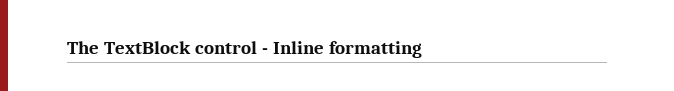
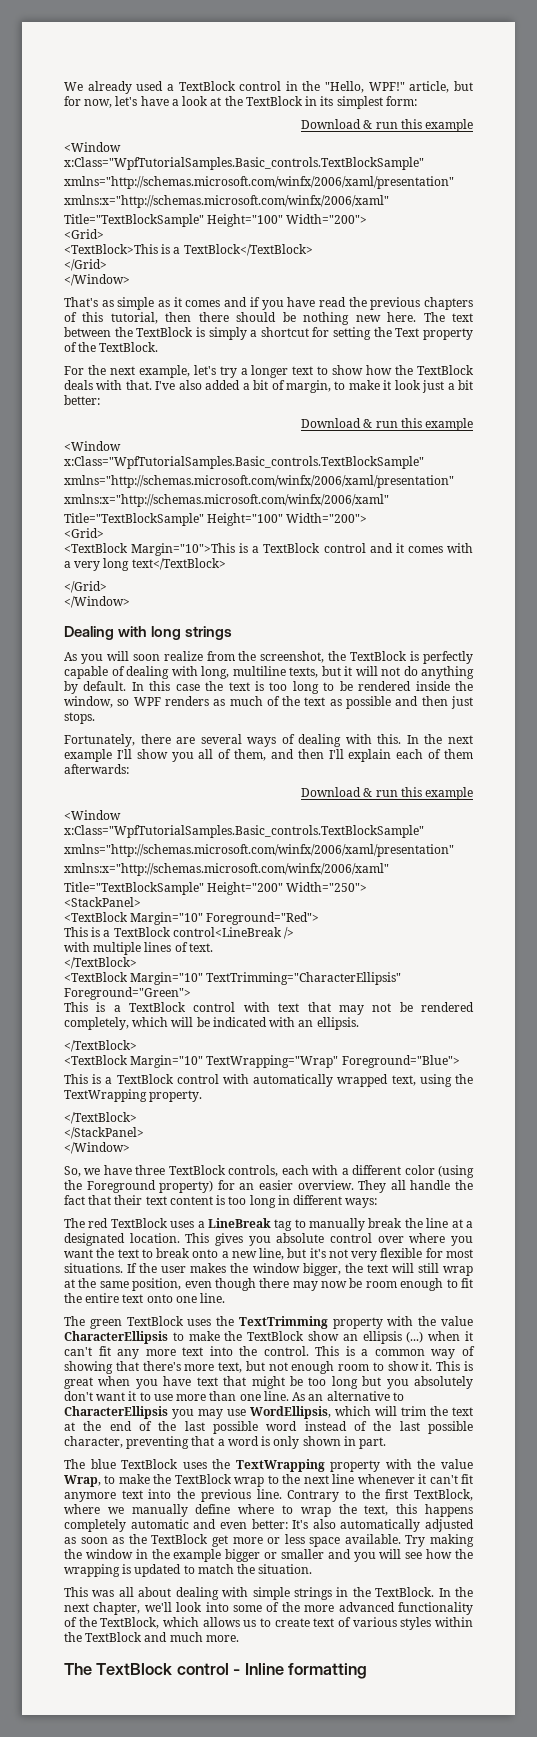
(67, 47) none -> [64,81,473,94] [64,96,417,109] [301,119,473,132] [64,142,121,152] [64,157,424,170] [64,176,454,189] [64,195,389,208] [64,214,368,227] [64,229,104,239] [64,244,313,256] [64,259,107,271] [64,274,130,286] [64,297,473,310] [64,312,473,325] [64,327,473,340] [64,342,159,352] [64,365,474,378] [64,380,473,393] [64,395,100,405] [301,418,473,431] [64,441,121,451] [64,456,424,469] [64,475,454,488] [64,494,389,507] [64,513,368,526] [64,528,104,538] [64,543,473,556] [64,558,226,571] [64,581,107,593] [64,596,130,608] [64,626,233,640] [64,651,474,664] [64,666,474,679] [64,681,473,694] [64,696,474,709] [64,712,95,724] [64,734,474,747] [64,749,474,762] [64,764,129,774] [301,787,473,800] [64,810,121,820] [64,825,424,838] [64,844,454,857] [64,863,389,876] [64,882,368,895] [64,897,141,907] [64,912,320,925] [64,927,295,939] [64,942,213,955] [64,957,137,969] [64,972,402,985] [64,987,191,1000] [64,1002,475,1015] [64,1017,359,1030] [64,1040,137,1052] [64,1055,460,1068] [64,1074,473,1087] [64,1089,203,1102] [64,1112,137,1124] [64,1127,144,1139] [64,1142,130,1154] [64,1165,474,1178] [64,1180,474,1193] [64,1195,378,1208] [64,1218,473,1231] [64,1233,473,1246] [64,1248,473,1261] [64,1263,473,1276] [64,1278,473,1291] [64,1293,226,1303] [64,1316,473,1329] [64,1331,474,1344] [64,1346,476,1359] [64,1361,474,1374] [64,1376,474,1389] [64,1391,404,1401] [64,1406,473,1419] [64,1421,473,1434] [64,1436,387,1449] [64,1459,473,1472] [64,1474,473,1487] [64,1489,473,1502] [64,1504,474,1517] [64,1519,474,1532] [64,1534,474,1547] [64,1549,474,1562] [64,1564,313,1577] [64,1587,474,1600] [64,1602,473,1615] [64,1617,473,1630] [64,1632,239,1642] We already used a TextBlock control in the "Hello, WPF!" article, but for now, let's have a look at the TextBlock in its simplest form: // Download & run this example // <Window x:Class="WpfTutorialSamples.Basic_controls.TextBlockSample" // xmlns="http://schemas.microsoft.com/winfx/2006/xaml/presentation" // xmlns:x="http://schemas.microsoft.com/winfx/2006/xaml" // Title="TextBlockSample" Height="100" Width="200"> // <Grid> // <TextBlock>This is a TextBlock</TextBlock> // </Grid> // </Window> // That's as simple as it comes and if you have read the previous chapters of this tutorial, then there should be nothing new here. The text between the TextBlock is simply a shortcut for setting the Text property of the TextBlock. // For the next example, let's try a longer text to show how the TextBlock deals with that. I've also added a bit of margin, to make it look just a bit better: // Download & run this example // <Window x:Class="WpfTutorialSamples.Basic_controls.TextBlockSample" // xmlns="http://schemas.microsoft.com/winfx/2006/xaml/presentation" // xmlns:x="http://schemas.microsoft.com/winfx/2006/xaml" // Title="TextBlockSample" Height="100" Width="200"> // <Grid> // <TextBlock Margin="10">This is a TextBlock control and it comes with a very long text</TextBlock> // </Grid> // </Window> // Dealing with long strings // As you will soon realize from the screenshot, the TextBlock is perfectly capable of dealing with long, multiline texts, but it will not do anything by default. In this case the text is too long to be rendered inside the window, so WPF renders as much of the text as possible and then just stops. // Fortunately, there are several ways of dealing with this. In the next example I'll show you all of them, and then I'll explain each of them afterwards: // Download & run this example // <Window x:Class="WpfTutorialSamples.Basic_controls.TextBlockSample" // xmlns="http://schemas.microsoft.com/winfx/2006/xaml/presentation" // xmlns:x="http://schemas.microsoft.com/winfx/2006/xaml" // Title="TextBlockSample" Height="200" Width="250"> // <StackPanel> // <TextBlock Margin="10" Foreground="Red"> // This is a TextBlock control<LineBreak /> // with multiple lines of text. // </TextBlock> // <TextBlock Margin="10" TextTrimming="CharacterEllipsis" Foreground="Green"> // This is a TextBlock control with text that may not be rendered completely, which will be indicated with an ellipsis. // </TextBlock> // <TextBlock Margin="10" TextWrapping="Wrap" Foreground="Blue"> // This is a TextBlock control with automatically wrapped text, using the TextWrapping property. // </TextBlock> // </StackPanel> // </Window> // So, we have three TextBlock controls, each with a different color (using the Foreground property) for an easier overview. They all handle the fact that their text content is too long in different ways: // The red TextBlock uses a LineBreak tag to manually break the line at a designated location. This gives you absolute control over where you want the text to break onto a new line, but it's not very flexible for most situations. If the user makes the window bigger, the text will still wrap at the same position, even though there may now be room enough to fit the entire text onto one line. // The green TextBlock uses the TextTrimming property with the value CharacterEllipsis to make the TextBlock show an ellipsis (...) when it can't fit any more text into the control. This is a common way of showing that there's more text, but not enough room to show it. This is great when you have text that might be too long but you absolutely don't want it to use more than one line. As an alternative to CharacterEllipsis you may use WordEllipsis, which will trim the text at the end of the last possible word instead of the last possible character, preventing that a word is only shown in part. // The blue TextBlock uses the TextWrapping property with the value Wrap, to make the TextBlock wrap to the next line whenever it can't fit anymore text into the previous line. Contrary to the first TextBlock, where we manually define where to wrap the text, this happens completely automatic and even better: It's also automatically adjusted as soon as the TextBlock get more or less space available. Try making the window in the example bigger or smaller and you will see how the wrapping is updated to match the situation. // This was all about dealing with simple strings in the TextBlock. In the next chapter, we'll look into some of the more advanced functionality of the TextBlock, which allows us to create text of various styles within the TextBlock and much more. //

